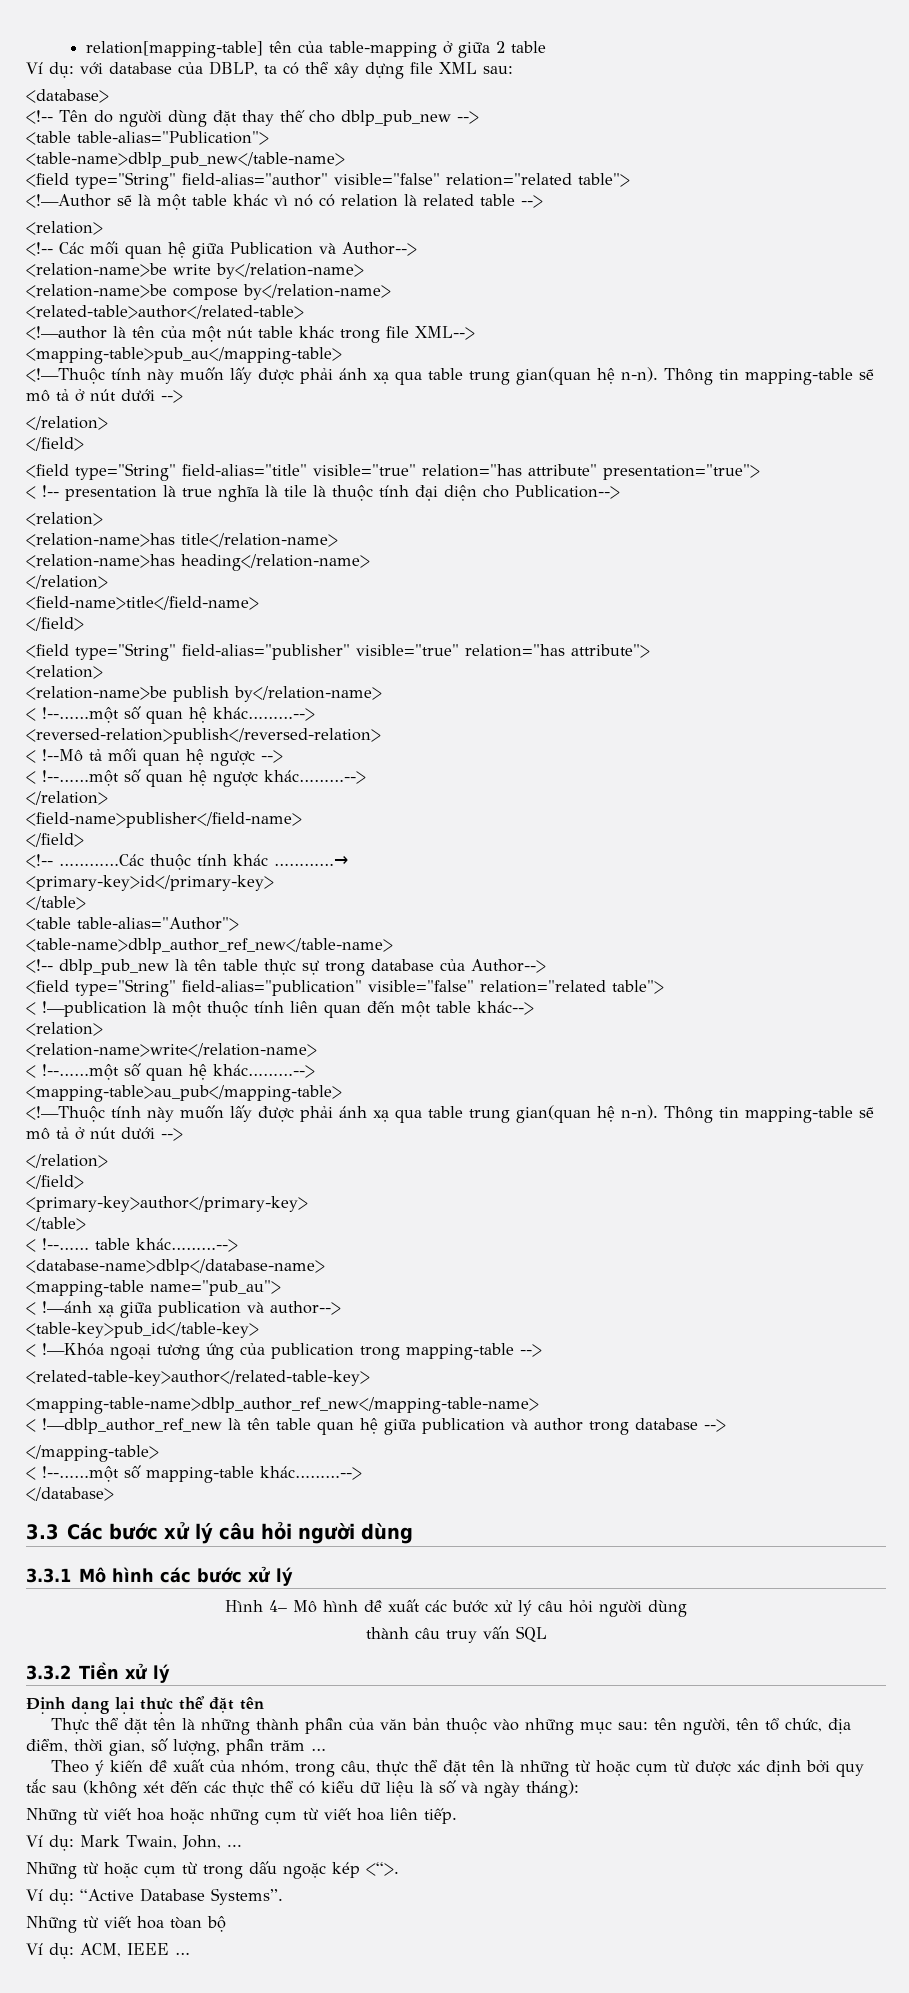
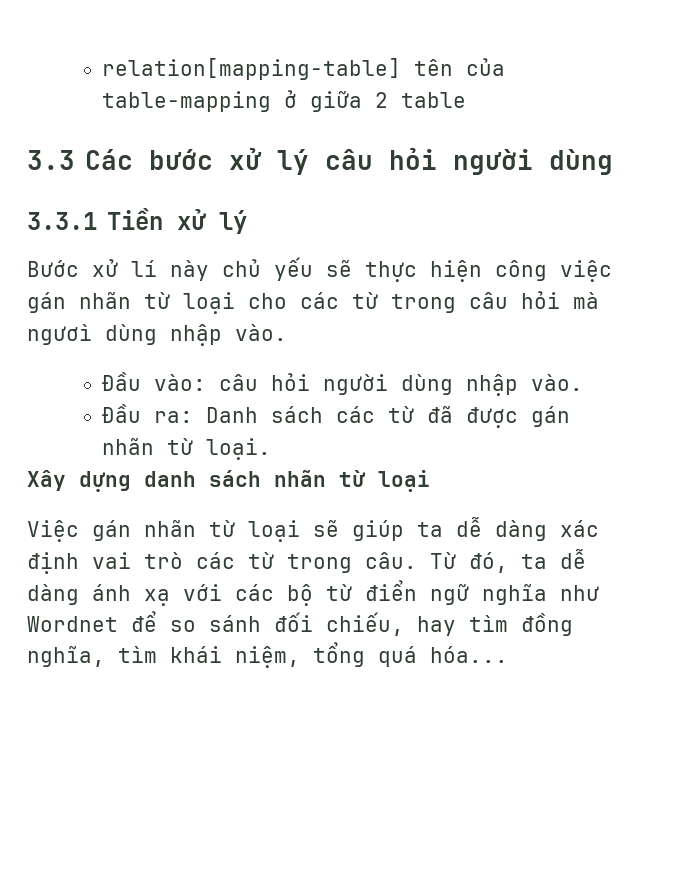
[26,61,513,79] [26,89,109,103] [26,110,479,127] [26,131,269,145] [26,152,345,168] [26,172,630,190] [26,194,543,210] [26,221,103,235] [26,241,417,259] [26,263,364,279] [26,284,391,300] [26,305,304,319] [26,326,475,343] [26,347,342,364] [26,367,874,385] [26,389,183,403] [26,416,108,430] [26,437,84,451] [26,463,760,481] [26,485,620,502] [26,512,103,526] [26,533,338,547] [26,554,370,571] [26,575,108,589] [26,596,259,610] [26,617,84,631] [26,643,650,661] [26,665,103,679] [26,686,382,702] [26,706,315,724] [26,728,381,744] [26,748,283,766] [26,769,366,787] [26,791,108,805] [26,812,302,828] [26,833,84,847] [26,854,348,870] [26,875,274,891] [26,896,86,910] [26,917,239,931] [26,938,393,954] [26,959,546,976] [26,979,664,997] [26,1001,534,1018] [26,1022,103,1036] [26,1043,317,1057] [26,1063,315,1081] [26,1085,342,1102] [26,1105,874,1123] [26,1127,183,1141] [26,1154,108,1168] [26,1175,84,1189] [26,1196,308,1212] [26,1217,86,1231] [26,1238,238,1252] [26,1259,325,1275] [26,1280,281,1297] [26,1301,341,1318] [26,1322,259,1338] [26,1343,542,1360] [26,1370,370,1386] [26,1397,539,1414] [26,1418,726,1435] [26,1445,159,1462] [26,1465,362,1483] [26,1487,114,1501] // Ví dụ: với database của DBLP, ta có thể xây dựng file XML sau: // <database> // <!-- Tên do người dùng đặt thay thế cho dblp_pub_new --> // <table table-alias="Publication"> // <table-name>dblp_pub_new</table-name> // <field type="String" field-alias="author" visible="false" relation="related table"> // <!—Author sẽ là một table khác vì nó có relation là related table --> // <relation> // <!-- Các mối quan hệ giữa Publication và Author--> // <relation-name>be write by</relation-name> // <relation-name>be compose by</relation-name> // <related-table>author</related-table> // <!—author là tên của một nút table khác trong file XML--> // <mapping-table>pub_au</mapping-table> // <!—Thuộc tính này muốn lấy được phải ánh xạ qua table trung gian(quan hệ n-n). Thông tin mapping-table sẽ mô tả ở nút dưới --> // </relation> // </field> // <field type="String" field-alias="title" visible="true" relation="has attribute" presentation="true"> // < !-- presentation là true nghĩa là tile là thuộc tính đại diện cho Publication--> // <relation> // <relation-name>has title</relation-name> // <relation-name>has heading</relation-name> // </relation> // <field-name>title</field-name> // </field> // <field type="String" field-alias="publisher" visible="true" relation="has attribute"> // <relation> // <relation-name>be publish by</relation-name> // < !--……một số quan hệ khác………--> // <reversed-relation>publish</reversed-relation> // < !--Mô tả mối quan hệ ngược --> // < !--……một số quan hệ ngược khác………--> // </relation> // <field-name>publisher</field-name> // </field> // <!-- …………Các thuộc tính khác …………→ // <primary-key>id</primary-key> // </table> // <table table-alias="Author"> // <table-name>dblp_author_ref_new</table-name> // <!-- dblp_pub_new là tên table thực sự trong database của Author--> // <field type="String" field-alias="publication" visible="false" relation="related table"> // < !—publication là một thuộc tính liên quan đến một table khác--> // <relation> // <relation-name>write</relation-name> // < !--……một số quan hệ khác………--> // <mapping-table>au_pub</mapping-table> // <!—Thuộc tính này muốn lấy được phải ánh xạ qua table trung gian(quan hệ n-n). Thông tin mapping-table sẽ mô tả ở nút dưới --> // </relation> // </field> // <primary-key>author</primary-key> // </table> // < !--…… table khác………--> // <database-name>dblp</database-name> // <mapping-table name="pub_au"> // < !—ánh xạ giữa publication và author--> // <table-key>pub_id</table-key> // < !—Khóa ngoại tương ứng của publication trong mapping-table --> // <related-table-key>author</related-table-key> // <mapping-table-name>dblp_author_ref_new</mapping-table-name> // < !—dblp_author_ref_new là tên table quan hệ giữa publication và author trong database --> // </mapping-table> // < !--……một số mapping-table khác………--> // </database> -> (467, 100) none
[79,1566,294,1586] [225,1599,687,1617] [365,1626,547,1643] [26,1662,171,1683] [26,1696,264,1714] [51,1717,852,1735] [26,1738,326,1756] [51,1759,865,1777] [26,1779,579,1798] [26,1808,457,1825] [26,1835,242,1851] [26,1861,399,1879] [26,1888,283,1905] [26,1916,226,1933] [26,1943,190,1959] Mô hình các bước xử lý // Hình 4– Mô hình đề xuất các bước xử lý câu hỏi người dùng // thành câu truy vấn SQL // 3.3.2 Tiền xử lý // Định dạng lại thực thể đặt tên // Thực thể đặt tên là những thành phần của văn bản thuộc vào những mục sau: tên người, tên tổ chức, địa điểm, thời gian, số lượng, phần trăm … // Theo ý kiến đề xuất của nhóm, trong câu, thực thể đặt tên là những từ hoặc cụm từ được xác định bởi quy tắc sau (không xét đến các thực thể có kiểu dữ liệu là số và ngày tháng): // Những từ viết hoa hoặc những cụm từ viết hoa liên tiếp. // Ví dụ: Mark Twain, John, ... // Những từ hoặc cụm từ trong dấu ngoặc kép <“>. // Ví dụ: “Active Database Systems”. // Những từ viết hoa tòan bộ // Ví dụ: ACM, IEEE … -> [107,208,248,234] [27,257,612,282] [27,291,599,314] [27,324,287,346] [102,372,584,396] [102,404,571,428] [102,437,272,460] [27,470,430,492] [27,517,599,542] [27,549,586,574] [27,580,599,606] [27,611,573,636] [27,642,508,668] Tiền xử lý // Bước xử lí này chủ yếu sẽ thực hiện công việc gán nhãn từ loại cho các từ trong câu hỏi mà ngươì dùng nhập vào. // Đầu vào: câu hỏi người dùng nhập vào. // Đầu ra: Danh sách các từ đã được gán nhãn từ loại. // Xây dựng danh sách nhãn từ loại // Việc gán nhãn từ loại sẽ giúp ta dễ dàng xác định vai trò các từ trong câu. Từ đó, ta dễ dàng ánh xạ với các bộ từ điển ngữ nghĩa như Wordnet để so sánh đối chiếu, hay tìm đồng nghĩa, tìm khái niệm, tổng quá hóa...

